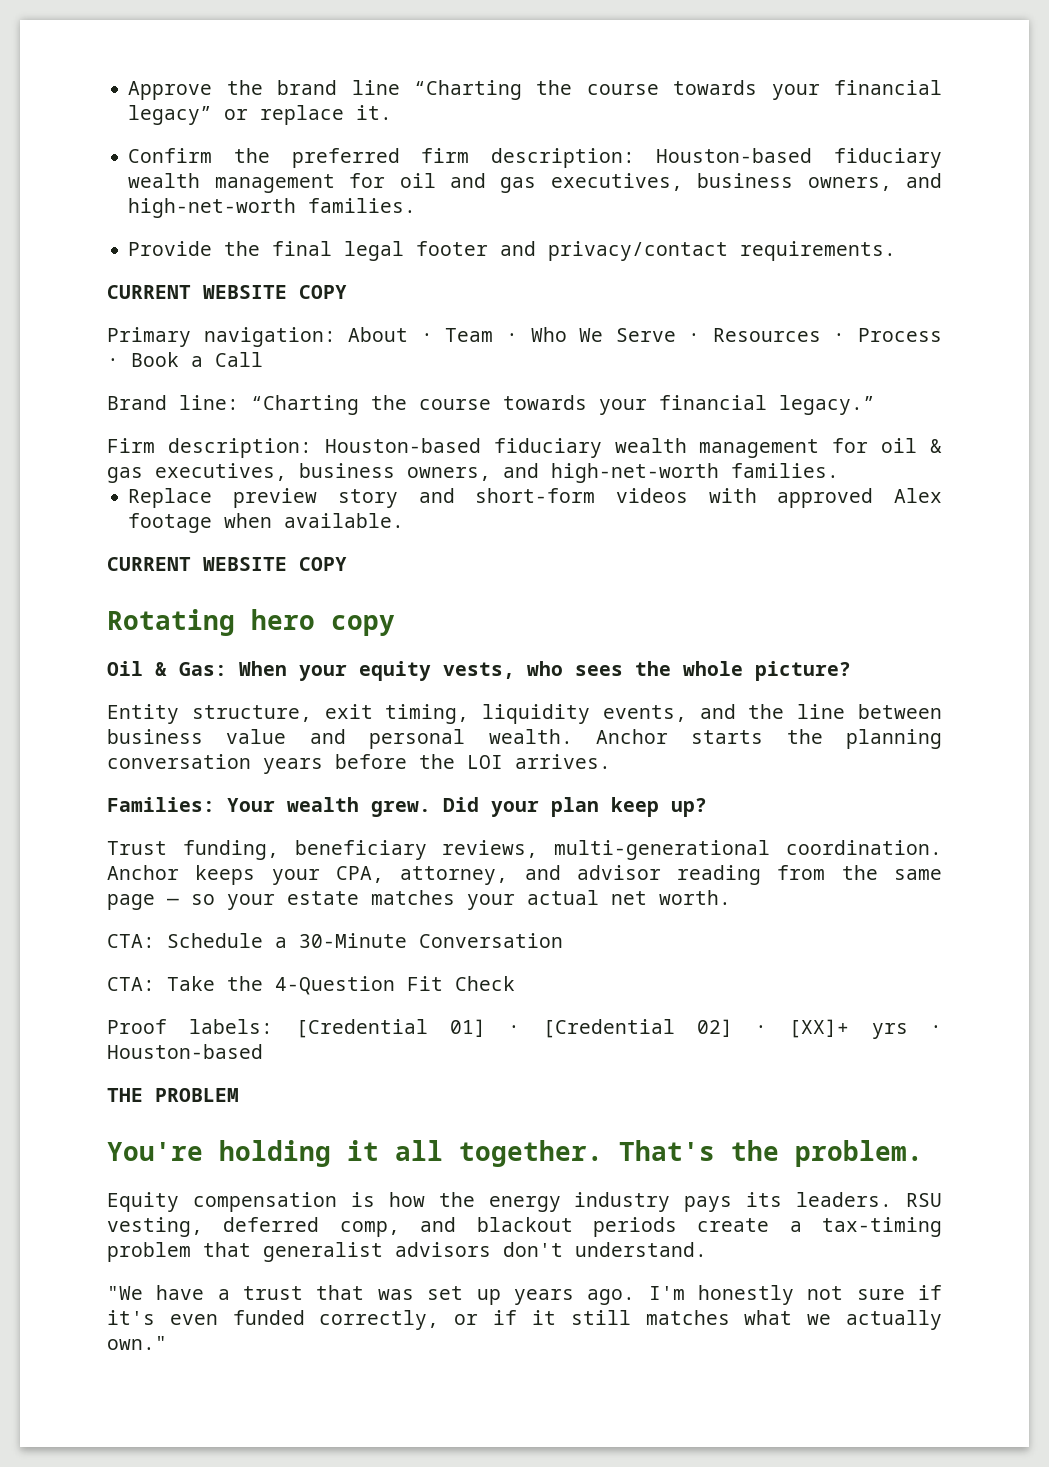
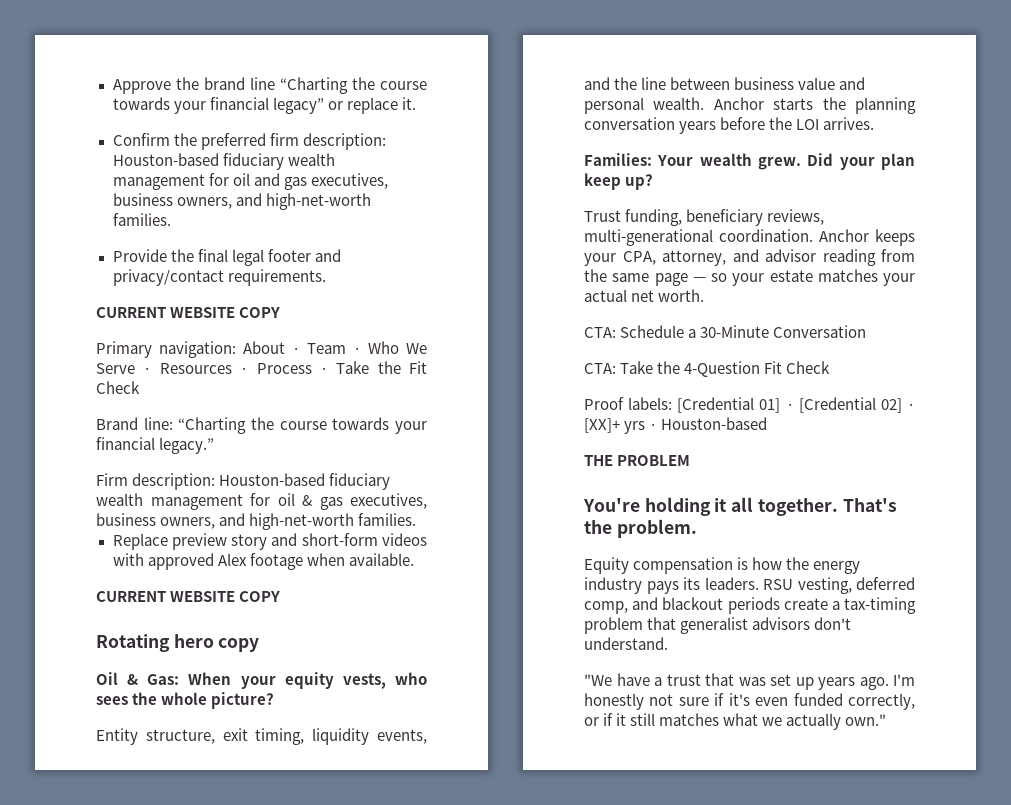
[131,352,263,367] Book a Call -> [336,361,427,374] [96,381,140,394] Take the Fit Check

